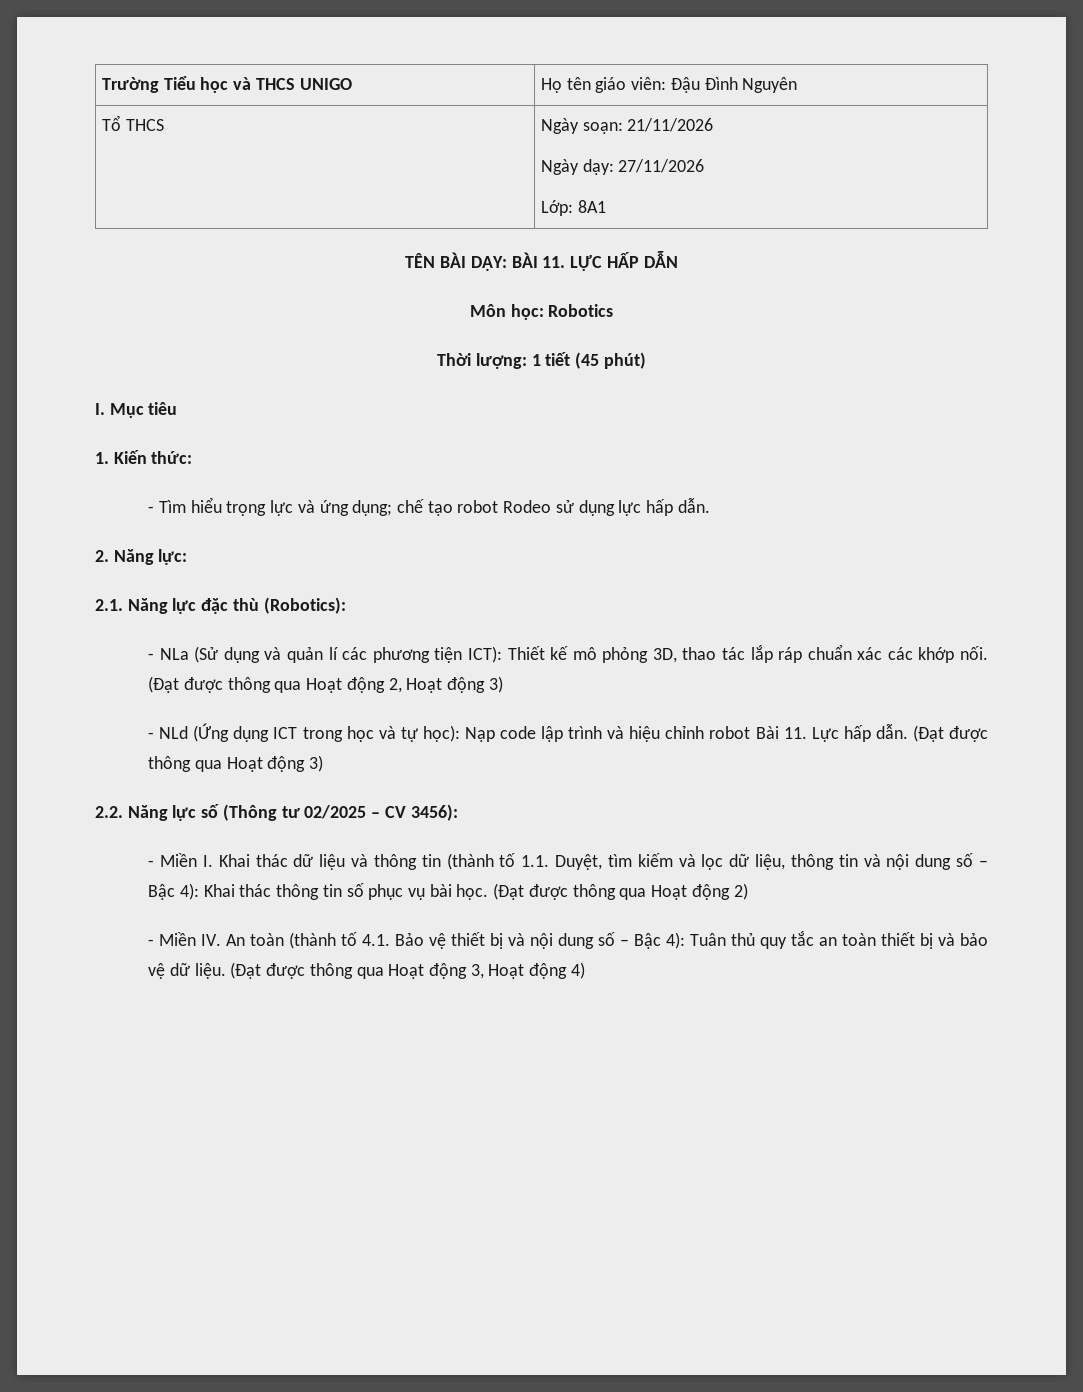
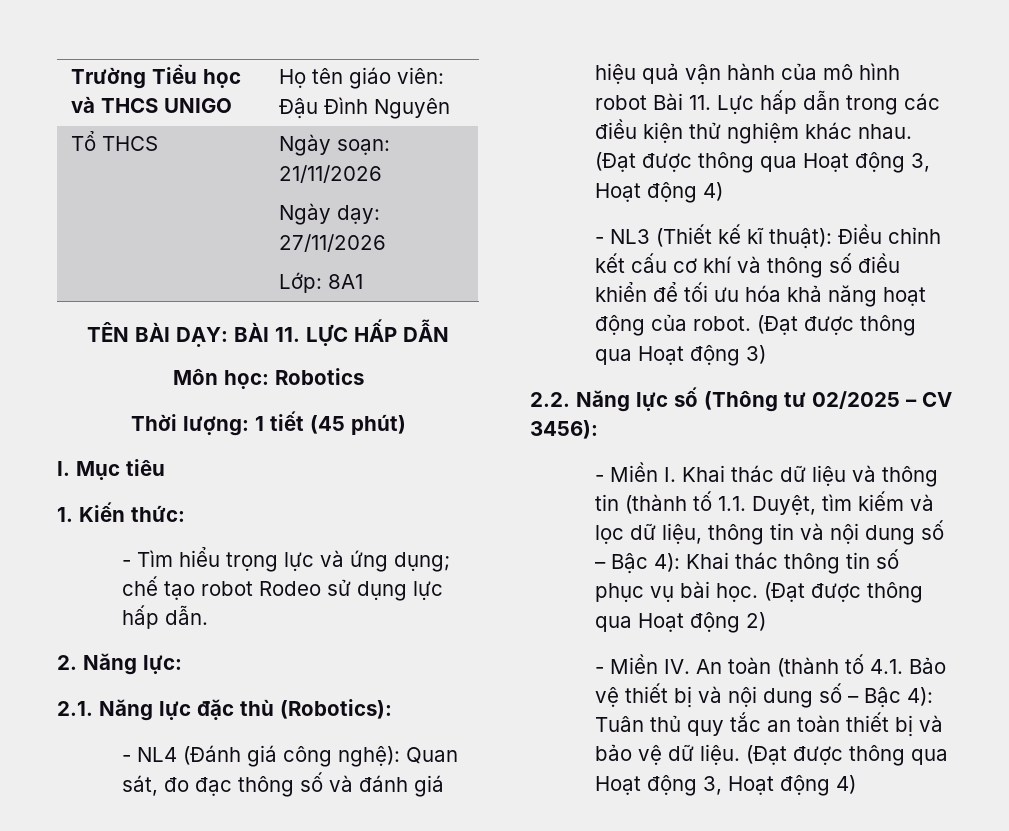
[159,644,988,663] [148,676,503,693] [148,723,908,742] NLa (Sử dụng và quản lí các phương tiện ICT): Thiết kế mô phỏng 3D, thao tác lắp ráp chuẩn xác các khớp nối. (Đạt được thông qua Hoạt động 2, Hoạt động 3) // - NLd (Ứng dụng ICT trong học và tự học): Nạp code lập trình và hiệu chỉnh robot Bài 11. Lực hấp dẫn. -> [136,745,458,767] [121,772,444,797] [594,63,900,85] [594,90,940,115] [594,119,912,144] [594,152,930,173] [594,182,723,203] [594,224,941,249] [594,253,900,278] [594,282,926,307] [594,314,751,336] NL4 (Đánh giá công nghệ): Quan sát, đo đạc thông số và đánh giá hiệu quả vận hành của mô hình robot Bài 11. Lực hấp dẫn trong các điều kiện thử nghiệm khác nhau. (Đạt được thông qua Hoạt động 3, Hoạt động 4) // - NL3 (Thiết kế kĩ thuật): Điều chỉnh kết cấu cơ khí và thông số điều khiển để tối ưu hóa khả năng hoạt động của robot.

